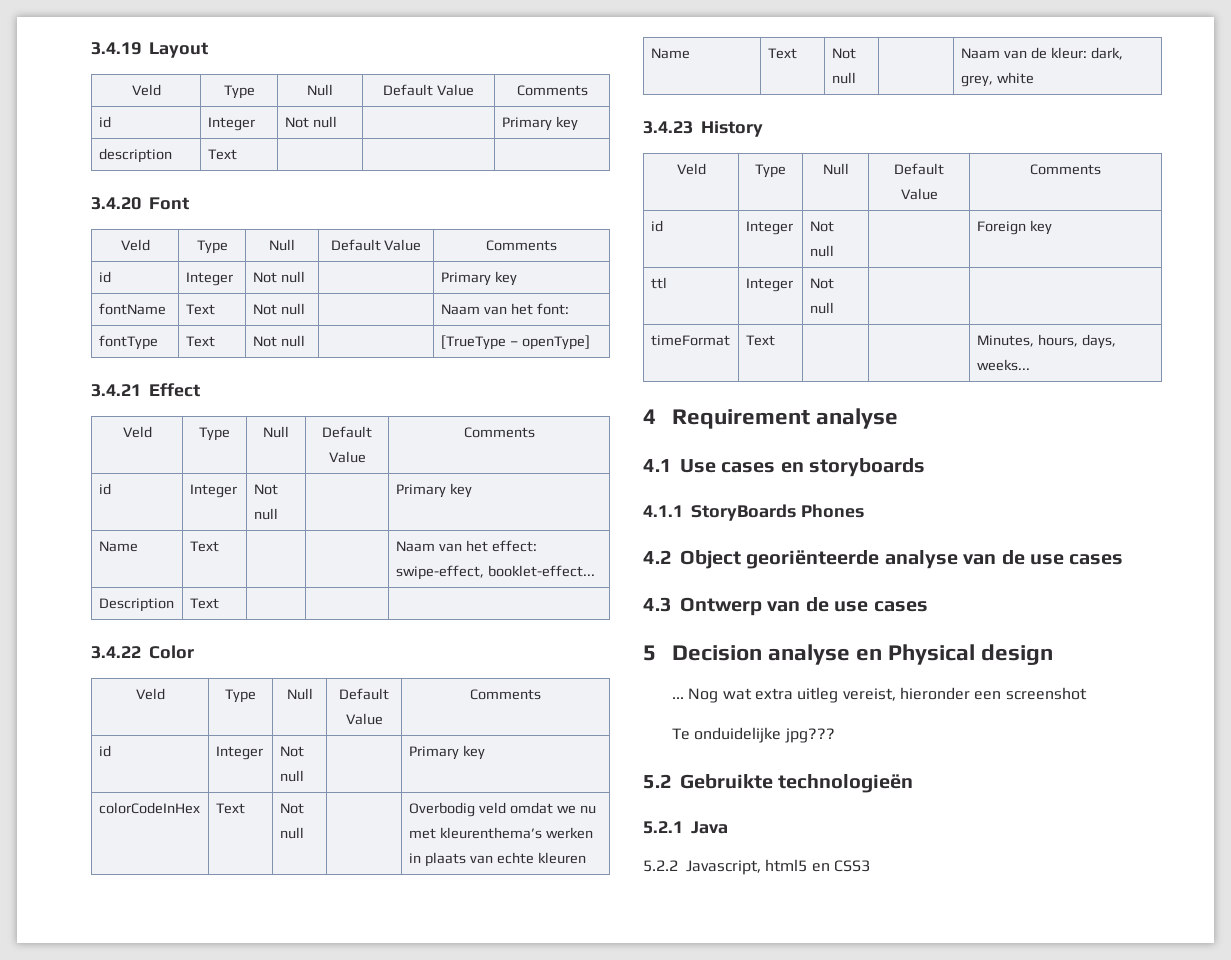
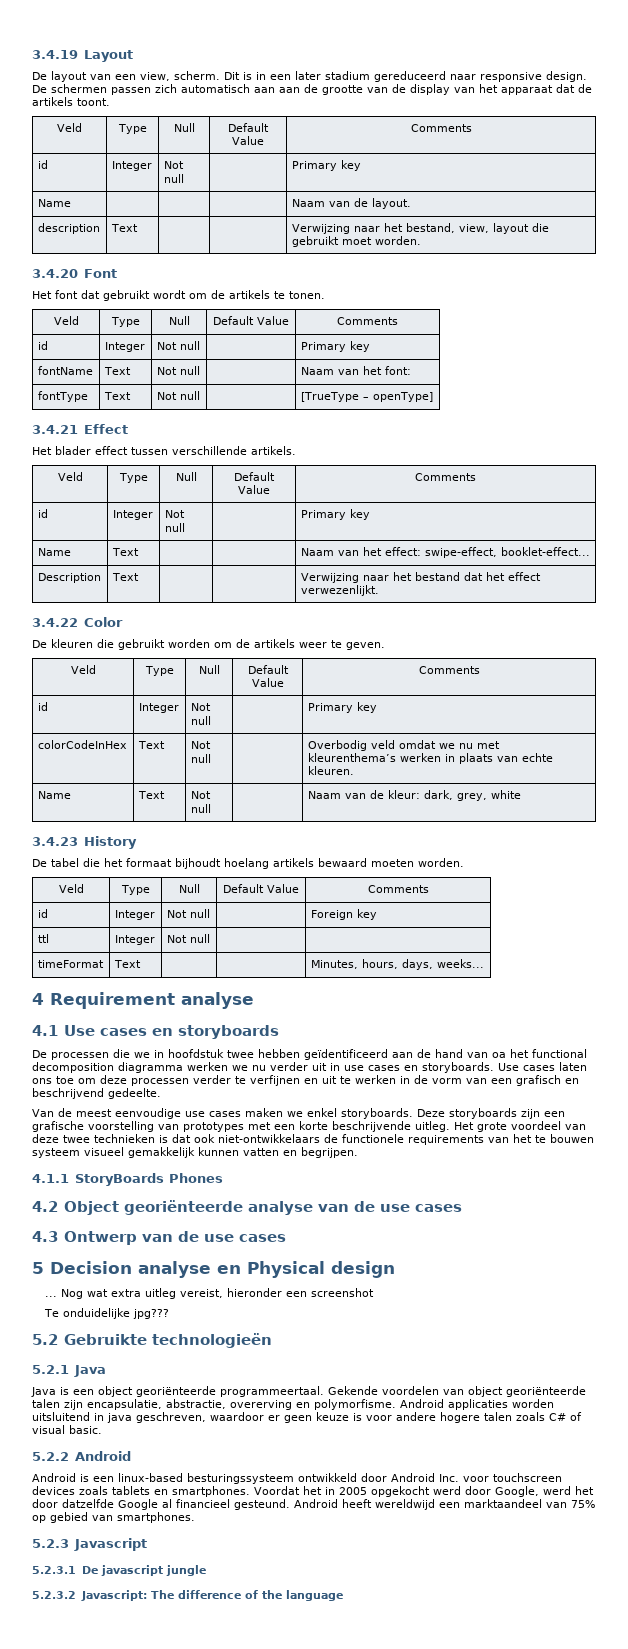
(208, 50) none -> [32,71,587,82] [32,84,592,95] [32,97,110,106] // De layout van een view, scherm. Dit is in een later stadium gereduceerd naar responsive design. De schermen passen zich automatisch aan aan de grootte van de display van het apparaat dat de artikels toont.
[98,148,172,163] [207,149,237,160] [91,197,189,210] description | Text | | | // 3.4.20 Font -> [37,199,71,207] [291,198,411,209] [37,223,100,234] [110,224,138,232] [291,223,549,234] [291,236,421,247] [32,269,117,278] [32,290,325,301] Name | | | | Naam van de layout. // description | Text | | | Verwijzing naar het bestand, view, layout die gebruikt moet worden. // 3.4.20 Font // Het font dat gebruikt wordt om de artikels te tonen.
(200, 390) none -> [32,446,296,455] // Het blader effect tussen verschillende artikels.
[91,645,194,659] // 3.4.22 Color -> [300,572,541,583] [300,585,379,596] [32,617,123,627] [32,639,385,650] Verwijzing naar het bestand dat het effect verwezenlijkt. // 3.4.22 Color // De kleuren die gebruikt worden om de artikels weer te geven.
[537,852,586,864] kleuren -> [307,766,354,775] kleuren.
(763, 129) none -> [32,858,464,869] // De tabel die het formaat bijhoudt hoelang artikels bewaard moeten worden.
(926, 467) none -> [32,1049,587,1060] [32,1062,587,1073] [32,1075,579,1086] [32,1088,161,1099] [32,1108,565,1119] [32,1121,586,1132] [32,1134,594,1145] [32,1147,358,1158] // De processen die we in hoofdstuk twee hebben geïdentificeerd aan de hand van oa het functional decomposition diagramma werken we nu verder uit in use cases en storyboards. Use cases laten ons toe om deze processen verder te verfijnen en uit te werken in de vorm van een grafisch en beschrijvend gedeelte. // Van de meest eenvoudige use cases maken we enkel storyboards. Deze storyboards zijn een grafische voorstelling van prototypes met een korte beschrijvende uitleg. Het grote voordeel van deze twee technieken is dat ook niet-ontwikkelaars de functionele requirements van het te bouwen systeem visueel gemakkelijk kunnen vatten en begrijpen.
[643,859,870,875] 5.2.2 Javascript, html5 en CSS3 -> [31,1386,586,1397] [32,1399,554,1410] [32,1412,582,1423] [32,1425,102,1434] [32,1451,131,1461] [32,1473,562,1484] [32,1486,594,1497] [32,1499,595,1510] [32,1512,195,1523] [32,1538,147,1551] [32,1565,206,1576] [32,1590,343,1601] Java is een object georiënteerde programmeertaal. Gekende voordelen van object georiënteerde talen zijn encapsulatie, abstractie, overerving en polymorfisme. Android applicaties worden uitsluitend in java geschreven, waardoor er geen keuze is voor andere hogere talen zoals C# of visual basic. // 5.2.2 Android // Android is een linux-based besturingssysteem ontwikkeld door Android Inc. voor touchscreen devices zoals tablets en smartphones. Voordat het in 2005 opgekocht werd door Google, werd het door datzelfde Google al financieel gesteund. Android heeft wereldwijd een marktaandeel van 75% op gebied van smartphones. // 5.2.3 Javascript // 5.2.3.1 De javascript jungle // 5.2.3.2 Javascript: The difference of the language

